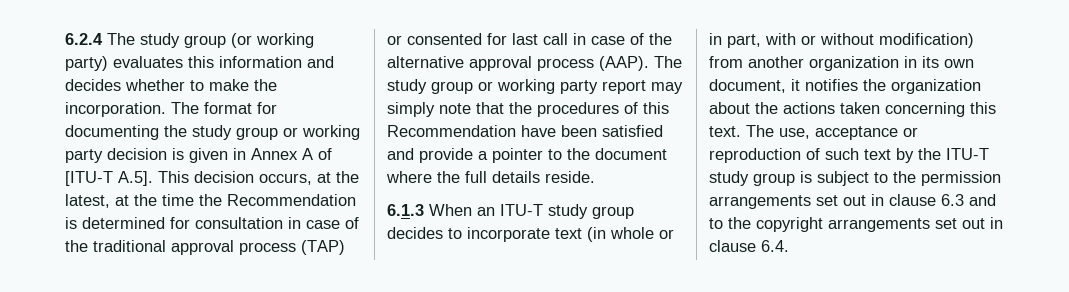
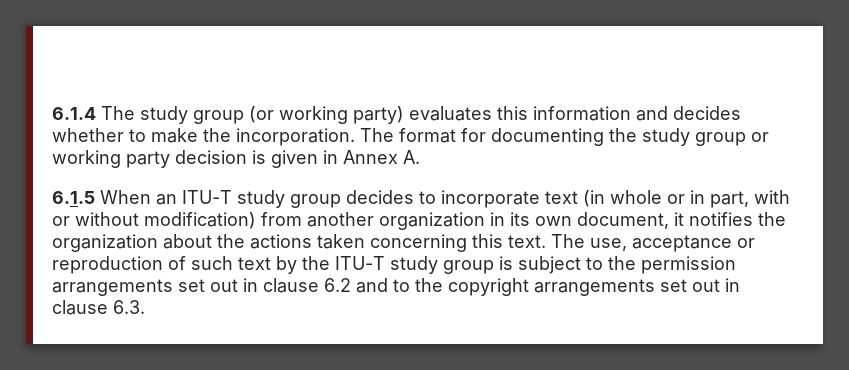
[65,33,103,45] 6.2.4 -> [52,107,96,120] 6.1.4
[302,148,332,160] [65,171,359,186] [65,194,356,208] [65,217,359,229] [65,240,345,255] [387,33,672,45] [387,56,682,71] [387,79,683,94] [387,102,669,117] [387,125,663,137] [387,148,667,163] [386,171,595,183] [387,204,424,216] A of [ITU-T A.5]. This decision occurs, at the latest, at the time the Recommendation is determined for consultation in case of the traditional approval process (TAP) or consented for last call in case of the alternative approval process (AAP). The study group or working party report may simply note that the procedures of this Recommendation have been satisfied and provide a pointer to the document where the full details reside. // 6.1.3 -> [403,150,420,164] [52,191,95,204] A. // 6.1.5
[941,194,964,206] 6.3 -> [324,278,351,292] 6.2
[761,240,789,252] 6.4. -> [113,300,145,314] 6.3.

